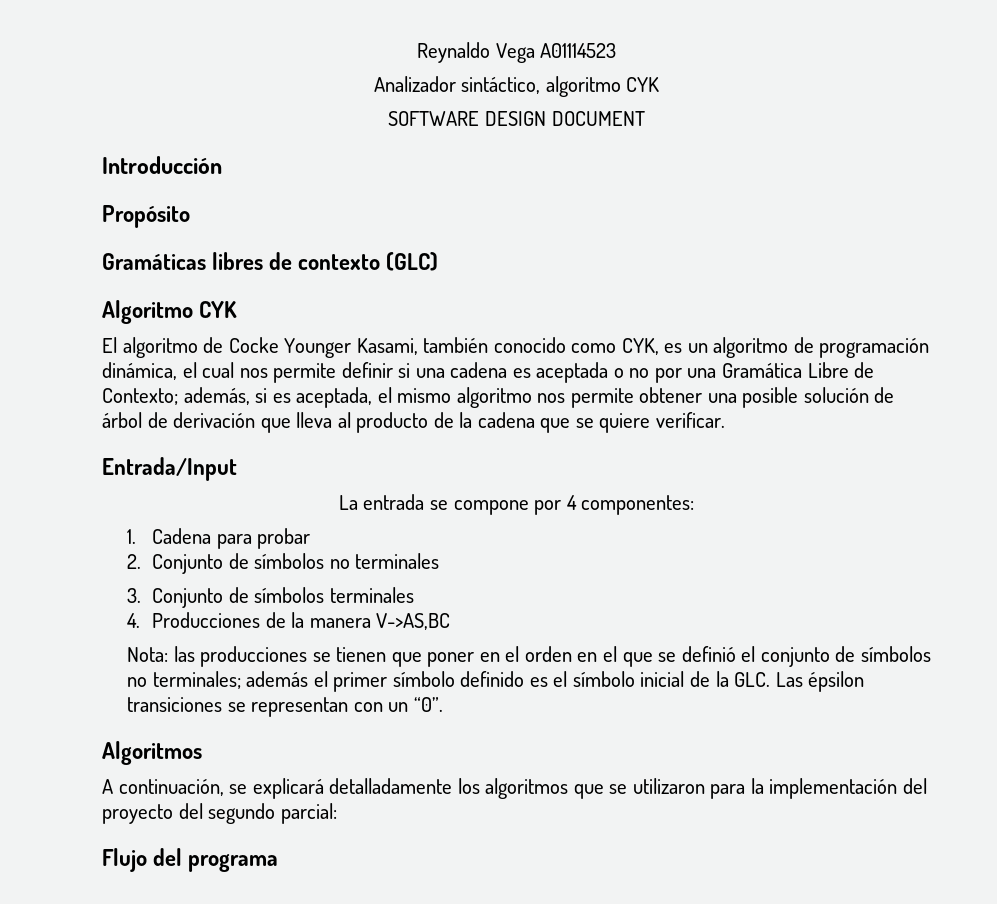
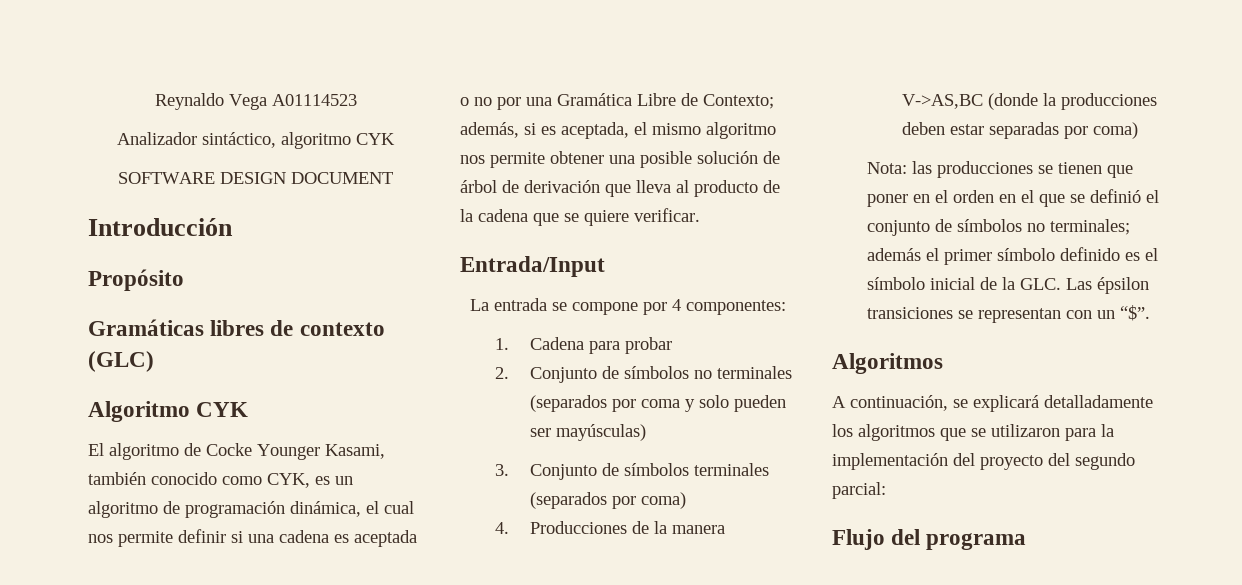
(440, 561) none -> [530,395,787,412] [530,424,647,441] (separados por coma y solo pueden ser mayúsculas)
(414, 595) none -> [530,492,687,509] (separados por coma)
(451, 621) none -> [988,93,1158,110] [902,122,1139,139] (donde la producciones deben estar separadas por coma)
[413,697,443,712] “0”. -> [1120,305,1151,321] “$”.

